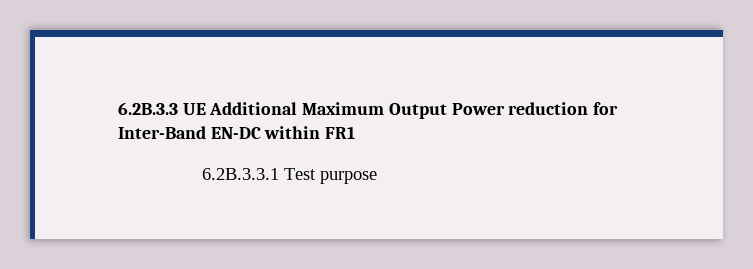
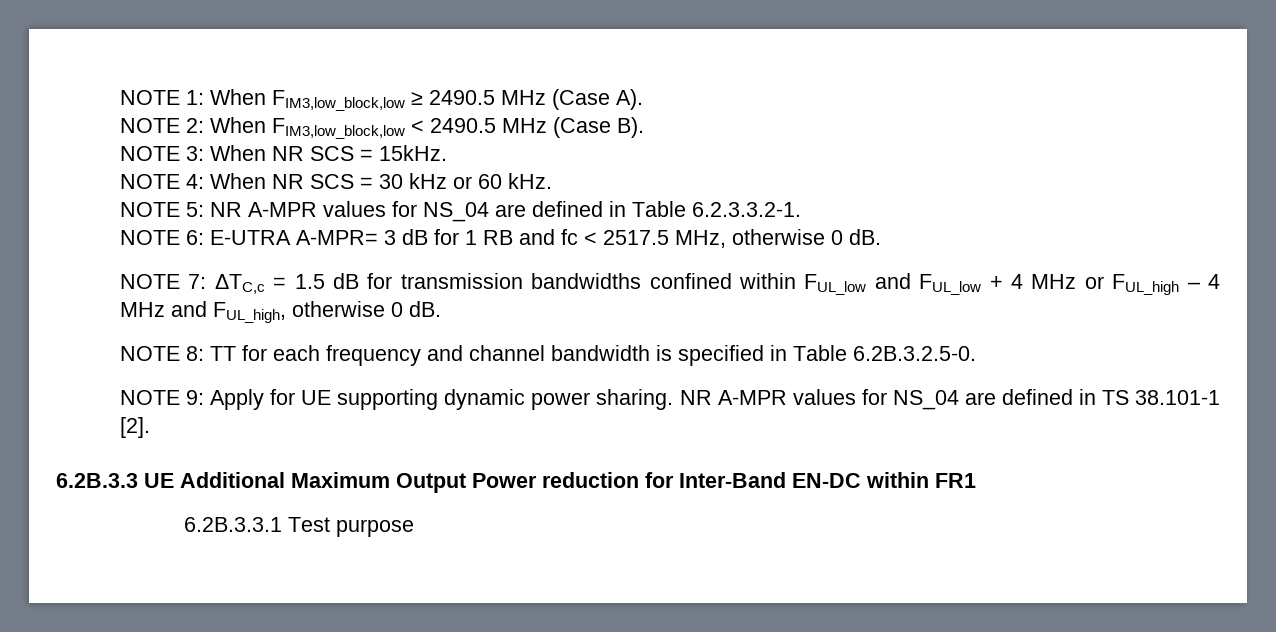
(118, 108) none -> [120,89,644,111] [120,117,645,139] [120,145,448,161] [120,173,553,189] [120,201,802,222] [120,229,882,248] [120,273,1220,295] [120,301,442,323] [120,345,977,366] [120,389,1221,410] [120,417,151,438] NOTE 1: When FIM3,low_block,low ≥ 2490.5 MHz (Case A). // NOTE 2: When FIM3,low_block,low < 2490.5 MHz (Case B). // NOTE 3: When NR SCS = 15kHz. // NOTE 4: When NR SCS = 30 kHz or 60 kHz. // NOTE 5: NR A-MPR values for NS_04 are defined in Table 6.2.3.3.2-1. // NOTE 6: E-UTRA A-MPR= 3 dB for 1 RB and fc < 2517.5 MHz, otherwise 0 dB. // NOTE 7: ΔTC,c = 1.5 dB for transmission bandwidths confined within FUL_low and FUL_low + 4 MHz or FUL_high – 4 MHz and FUL_high, otherwise 0 dB. // NOTE 8: TT for each frequency and channel bandwidth is specified in Table 6.2B.3.2.5-0. // NOTE 9: Apply for UE supporting dynamic power sharing. NR A-MPR values for NS_04 are defined in TS 38.101-1 [2]. //

